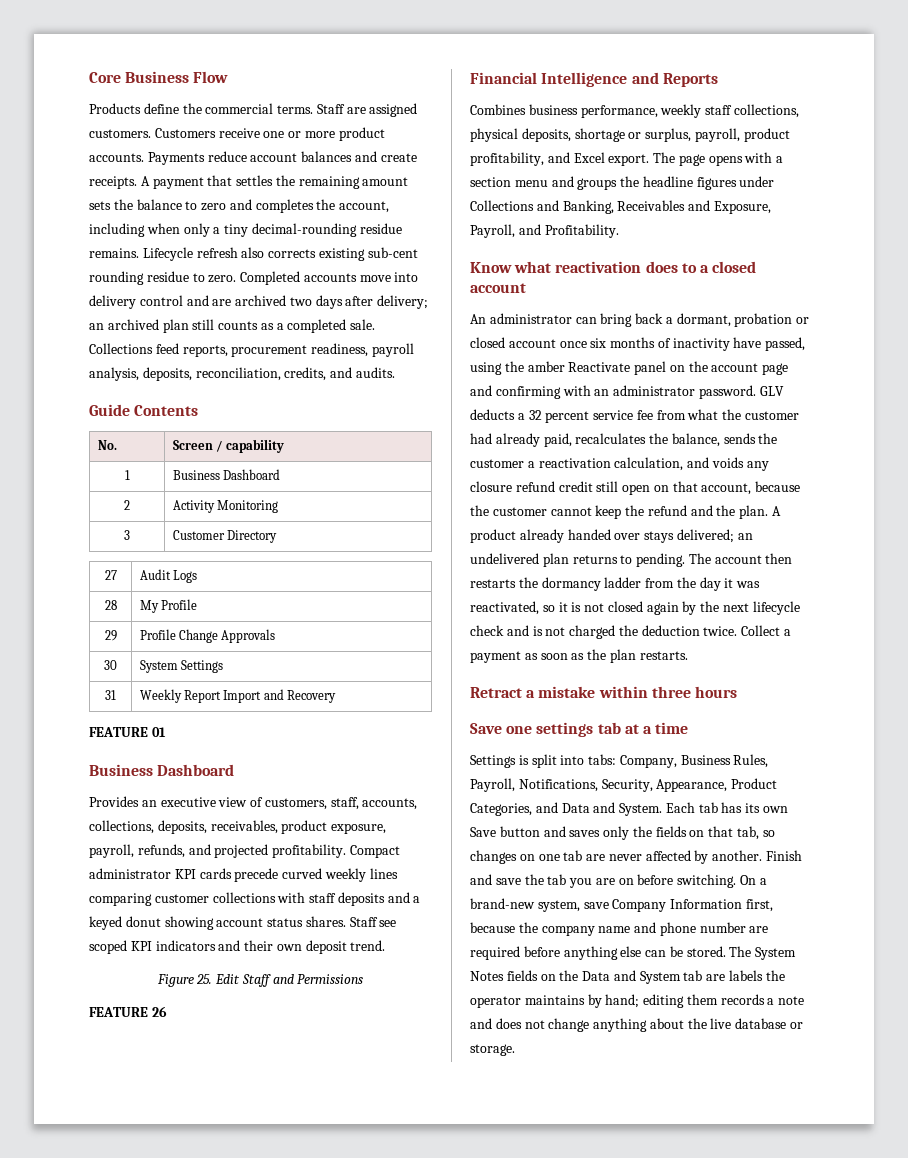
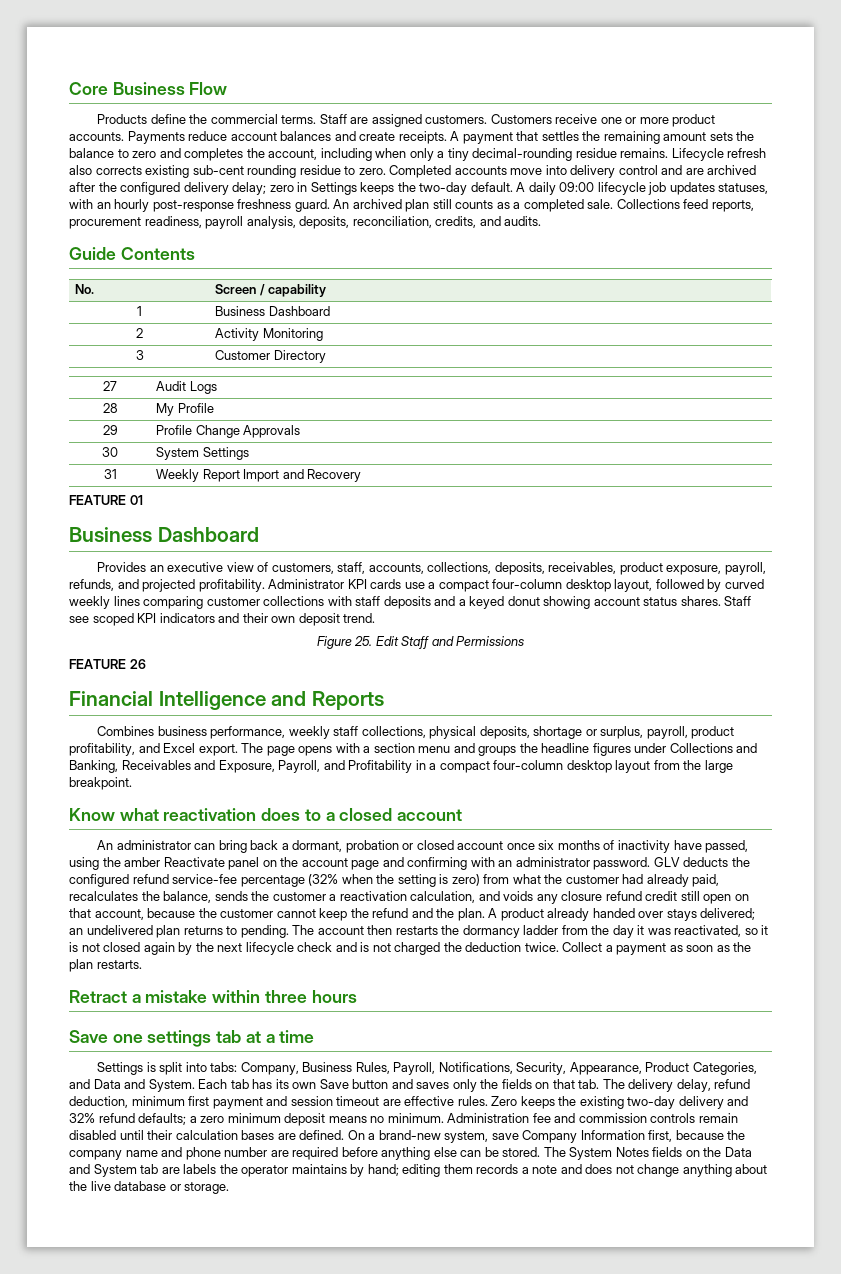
[289,295,429,309] [89,323,104,330] two days after delivery; an -> [69,182,769,195] [69,199,350,212] after the configured delivery delay; zero in Settings keeps the two-day default. A daily 09:00 lifecycle job updates statuses, with an hourly post-response freshness guard. An
[349,845,400,858] [89,868,279,882] Compact administrator KPI cards precede -> [268,579,722,592] Administrator KPI cards use a compact four-column desktop layout, followed by
[544,224,619,238] Profitability. -> [348,760,733,773] [69,777,132,790] Profitability in a compact four-column desktop layout from the large breakpoint.
[517,410,653,423] a 32 percent service fee -> [731,857,750,867] [69,874,480,887] the configured refund service-fee percentage (32% when the setting is zero)
[737,826,775,840] [470,850,803,864] [470,874,737,888] tab, so changes on one tab are never affected by another. Finish and save the tab you are on before switching. -> [578,1079,751,1092] [69,1096,749,1109] [69,1113,738,1126] [69,1130,345,1140] tab. The delivery delay, refund deduction, minimum first payment and session timeout are effective rules. Zero keeps the existing two-day delivery and 32% refund defaults; a zero minimum deposit means no minimum. Administration fee and commission controls remain disabled until their calculation bases are defined.

